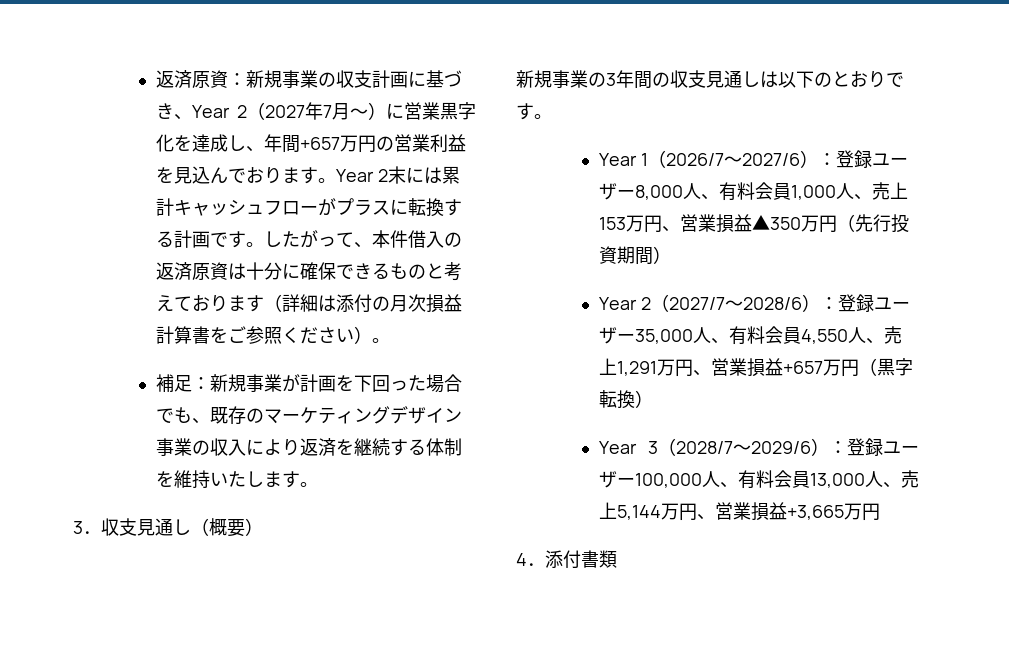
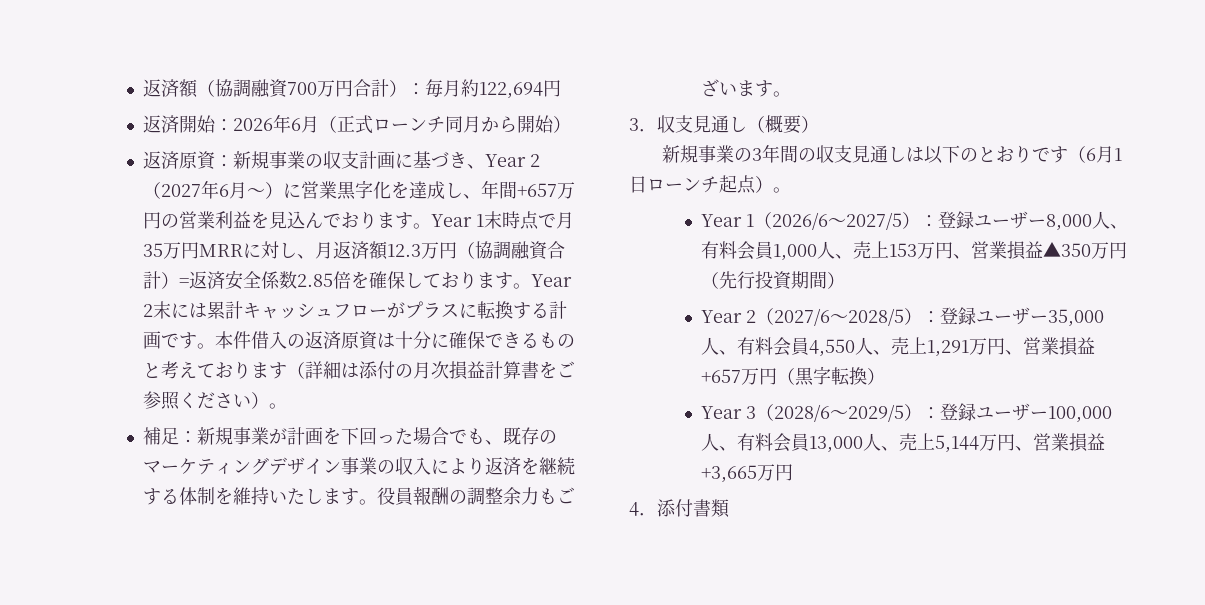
[155,70,192,88] 返済 -> [142,79,561,99] [142,114,571,134] [142,151,179,169] 返済額（協調融資700万円合計）：毎月約122,694円 // 返済開始：2026年6月（正式ローンチ同月から開始） // 返済
[323,105,332,118] 7 -> [218,184,229,197] 6
(374, 175) none -> [475,211,574,230] [142,241,565,260] [142,270,572,290] 1末時点で月35万円MRRに対し、月返済額12.3万円（協調融資合計）=返済安全係数2.85倍を確保しております。Year
[263,230,372,248] したがって、 -> (215, 346) none
(318, 484) none -> [376,486,575,505] [700,79,791,97] 役員報酬の調整余力もございます。
(534, 111) none -> [1067,146,1122,163] [629,175,773,194] （6月1日ローンチ起点）
[665,153,800,166] 2026/7〜2027/6 -> [771,212,902,230] 2026/6〜2027/5
[668,297,802,310] 2027/7〜2028/6 -> [773,308,904,326] 2027/6〜2028/5
[676,441,811,454] 2028/7〜2029/6 -> [773,404,904,422] 2028/6〜2029/5

